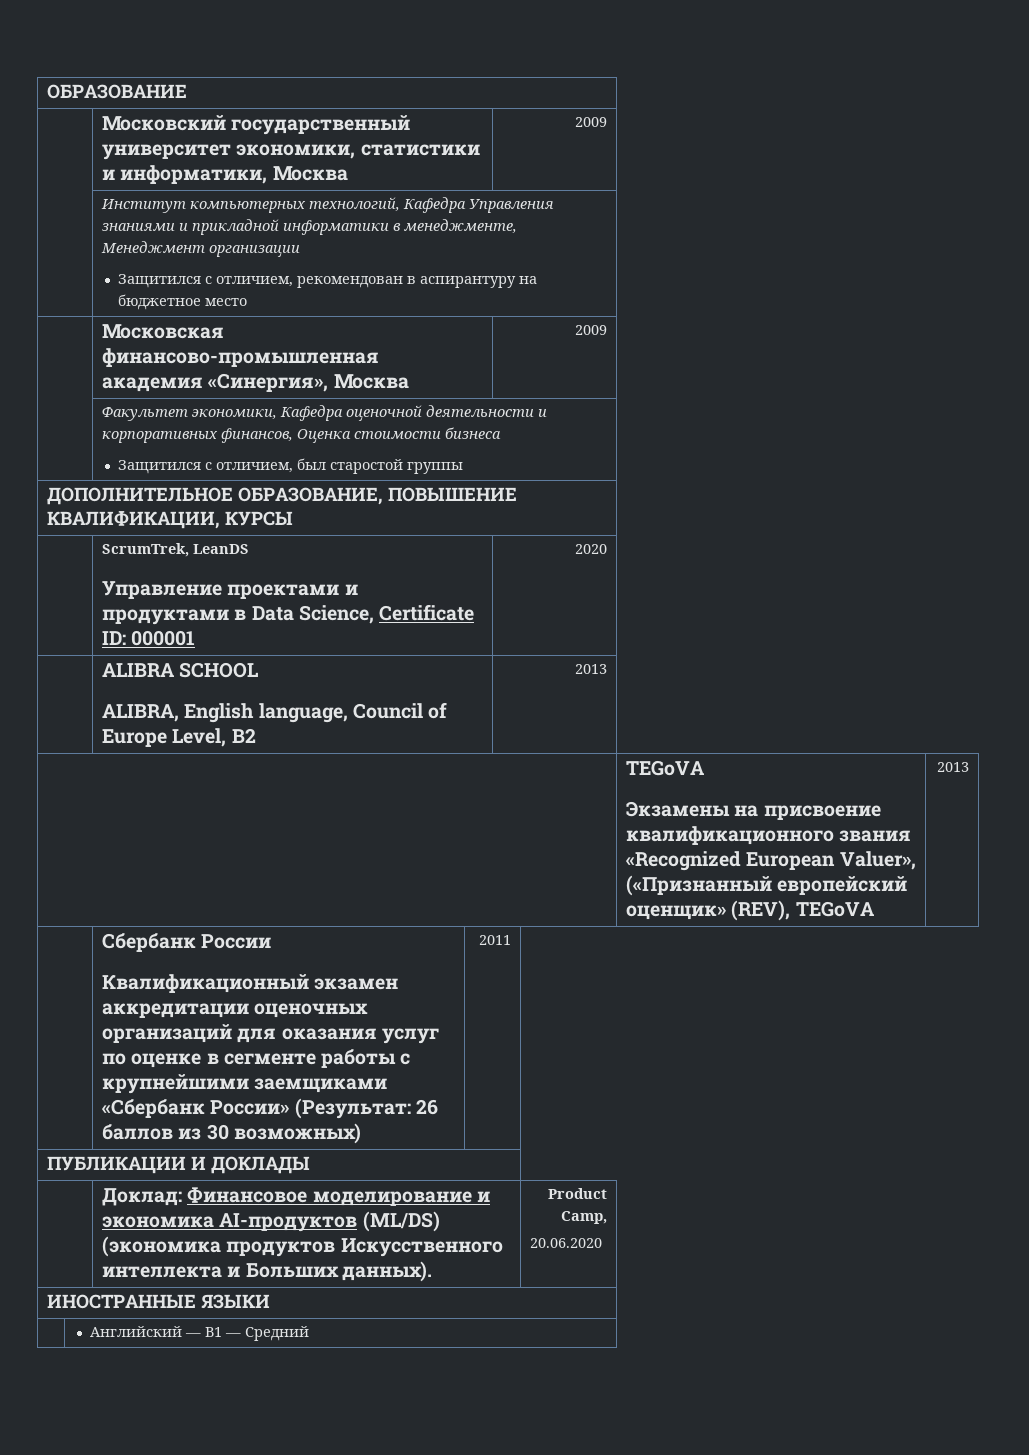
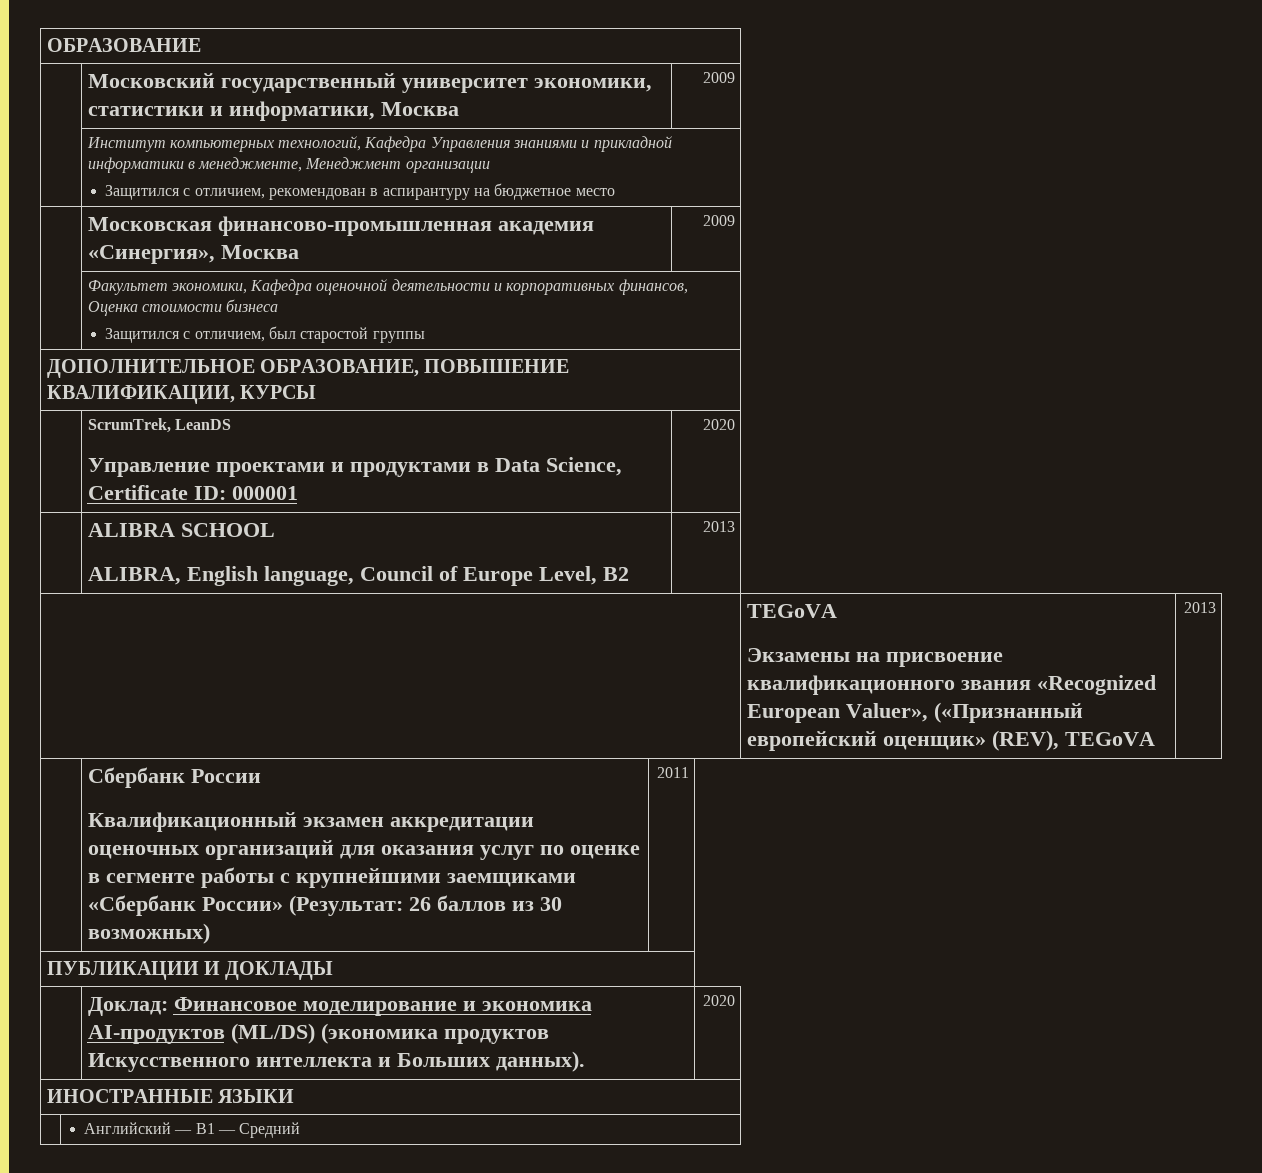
[548,1188,608,1199] [561,1211,608,1224] [529,1238,602,1248] Product Camp, // 20.06.2020 -> [702,995,735,1006] 2020

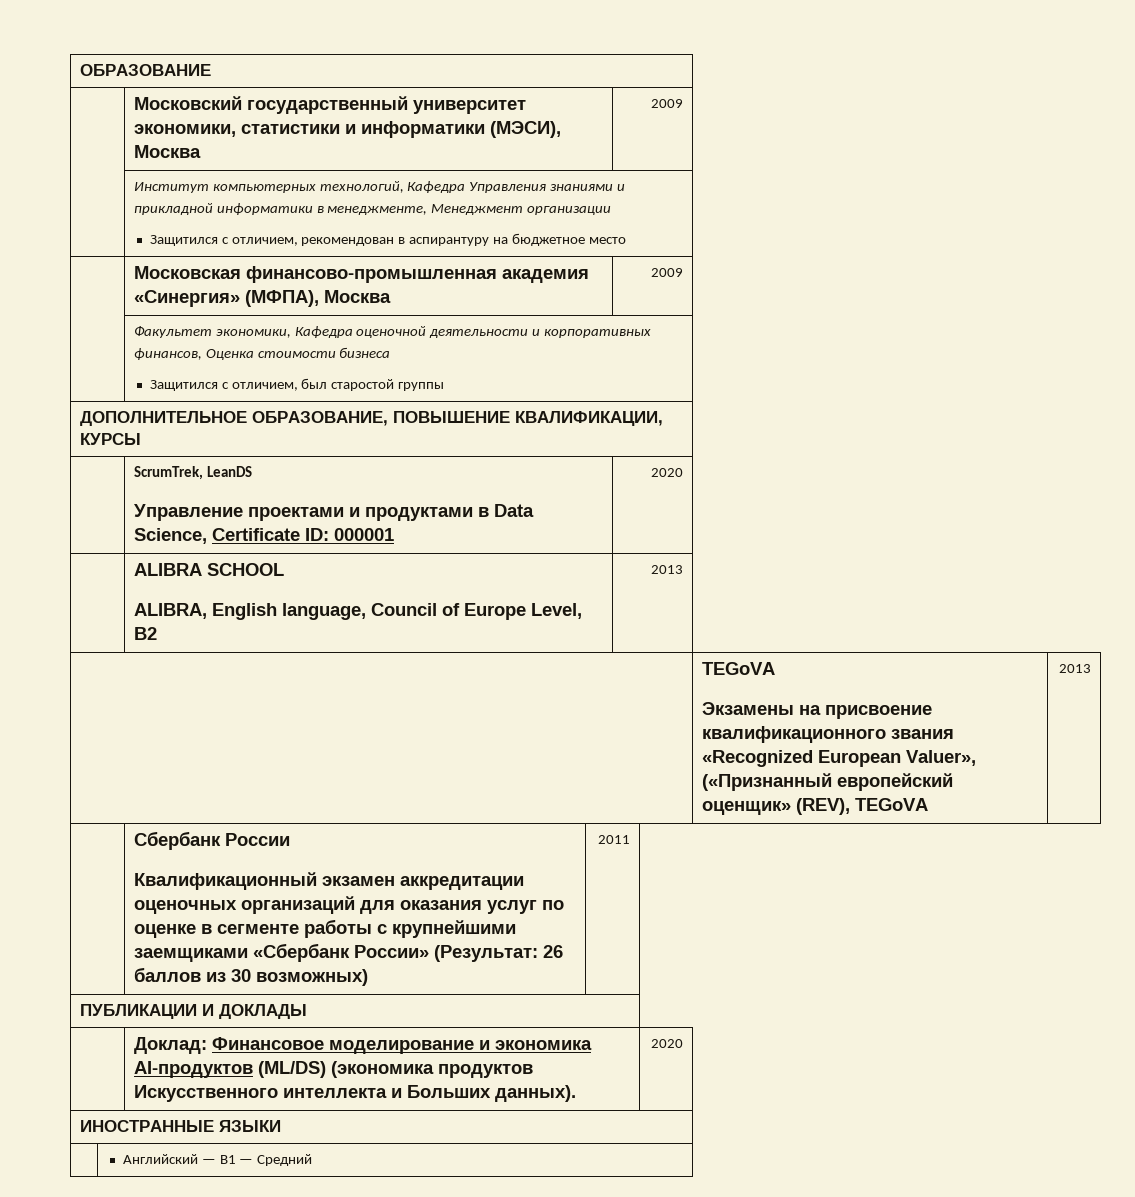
[228,101,375,121] информатики, -> [360,121,561,138] информатики (МЭСИ),
[87,245,215,264] «Синергия», -> [133,290,319,307] «Синергия» (МФПА),

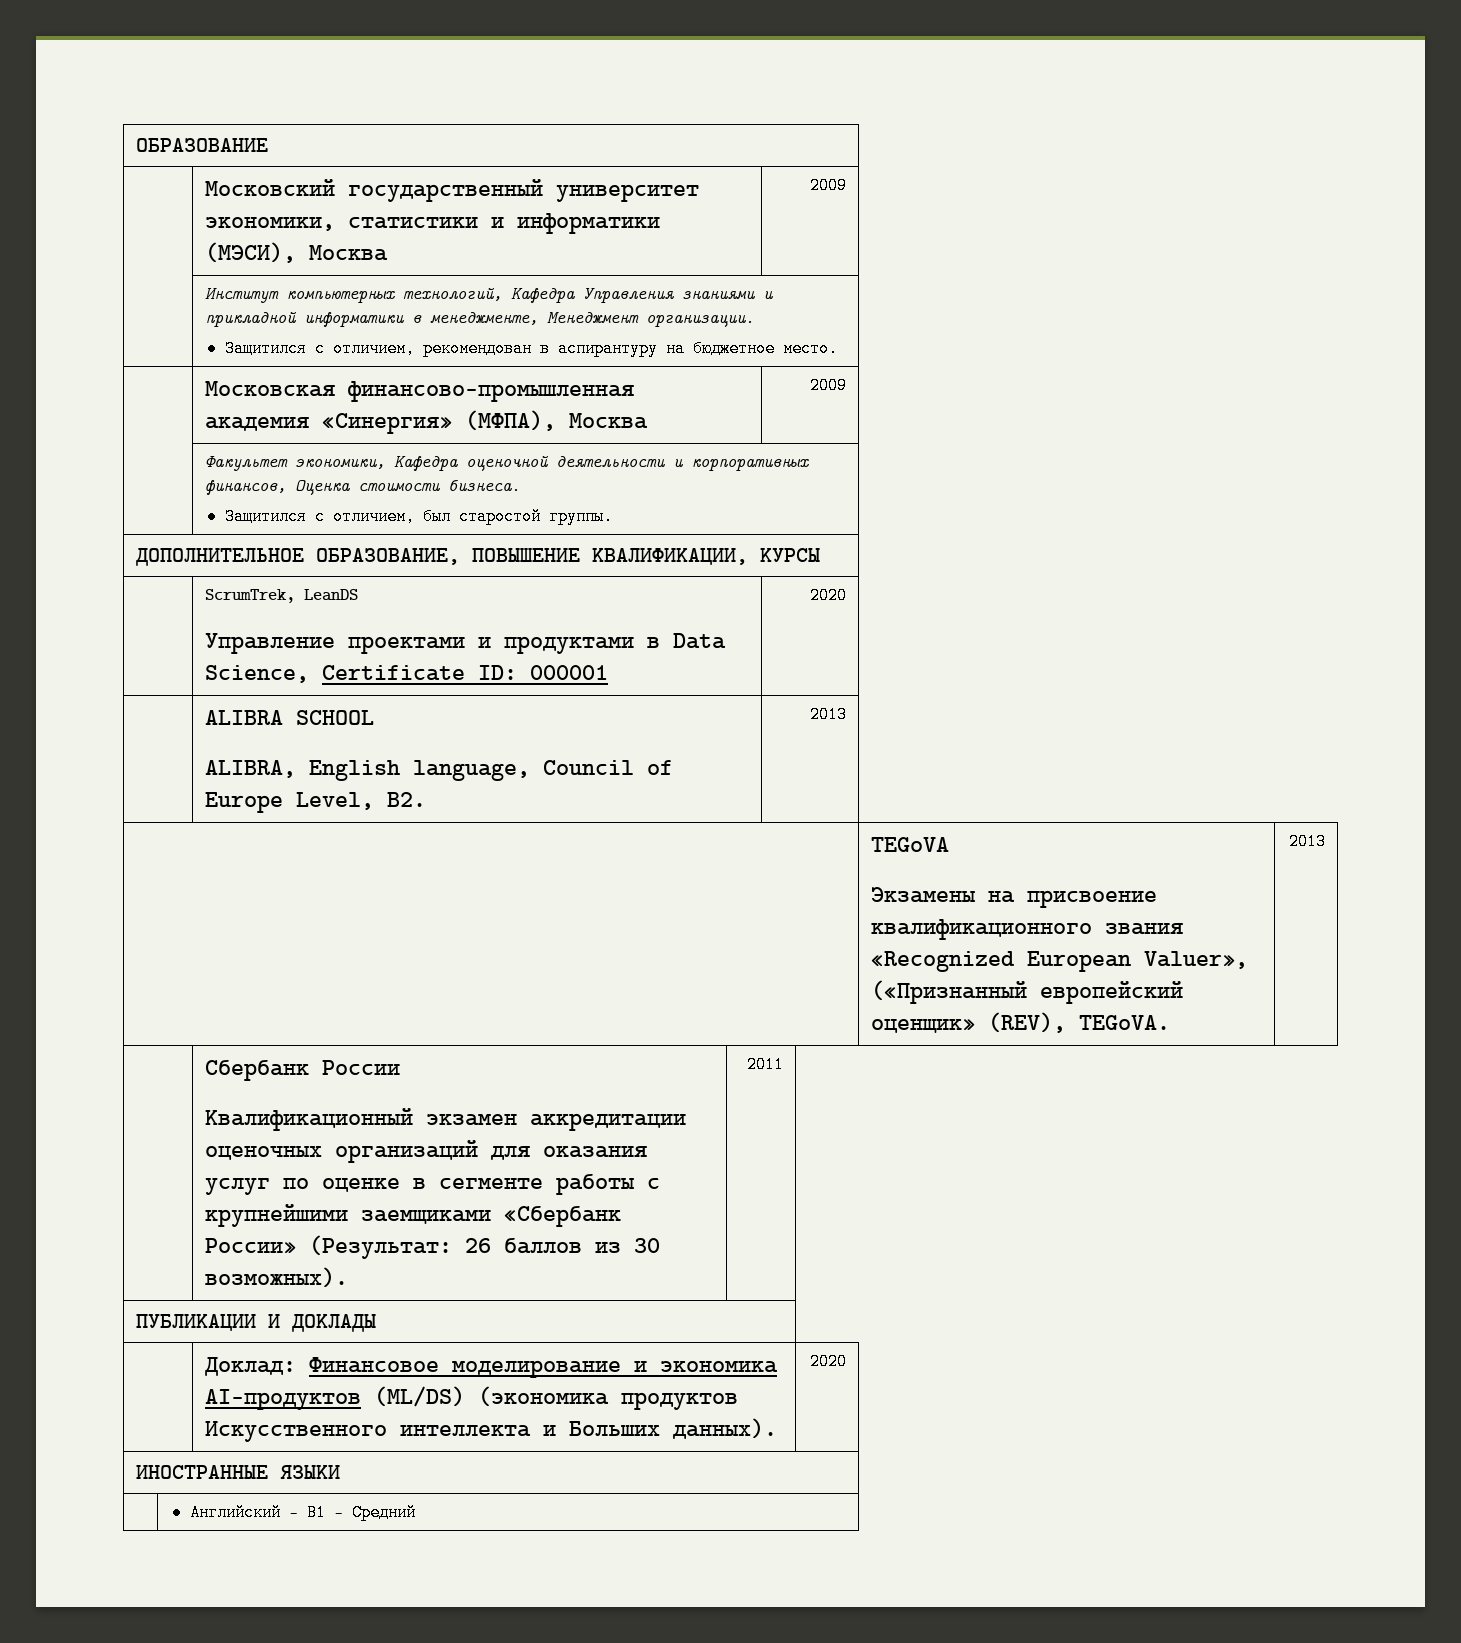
[527,206,612,215] организации -> [645,314,754,327] организации.
[588,237,626,244] место -> [782,340,838,357] место.
[339,347,391,358] бизнеса -> [447,480,520,491] бизнеса.
[398,382,445,391] группы -> [548,508,613,525] группы.
[133,627,157,640] B2 -> [386,792,426,807] B2.
[854,798,928,811] TEGoVA -> [1078,1015,1170,1030] TEGoVA.
[255,969,368,986] возможных) -> [204,1267,348,1288] возможных).

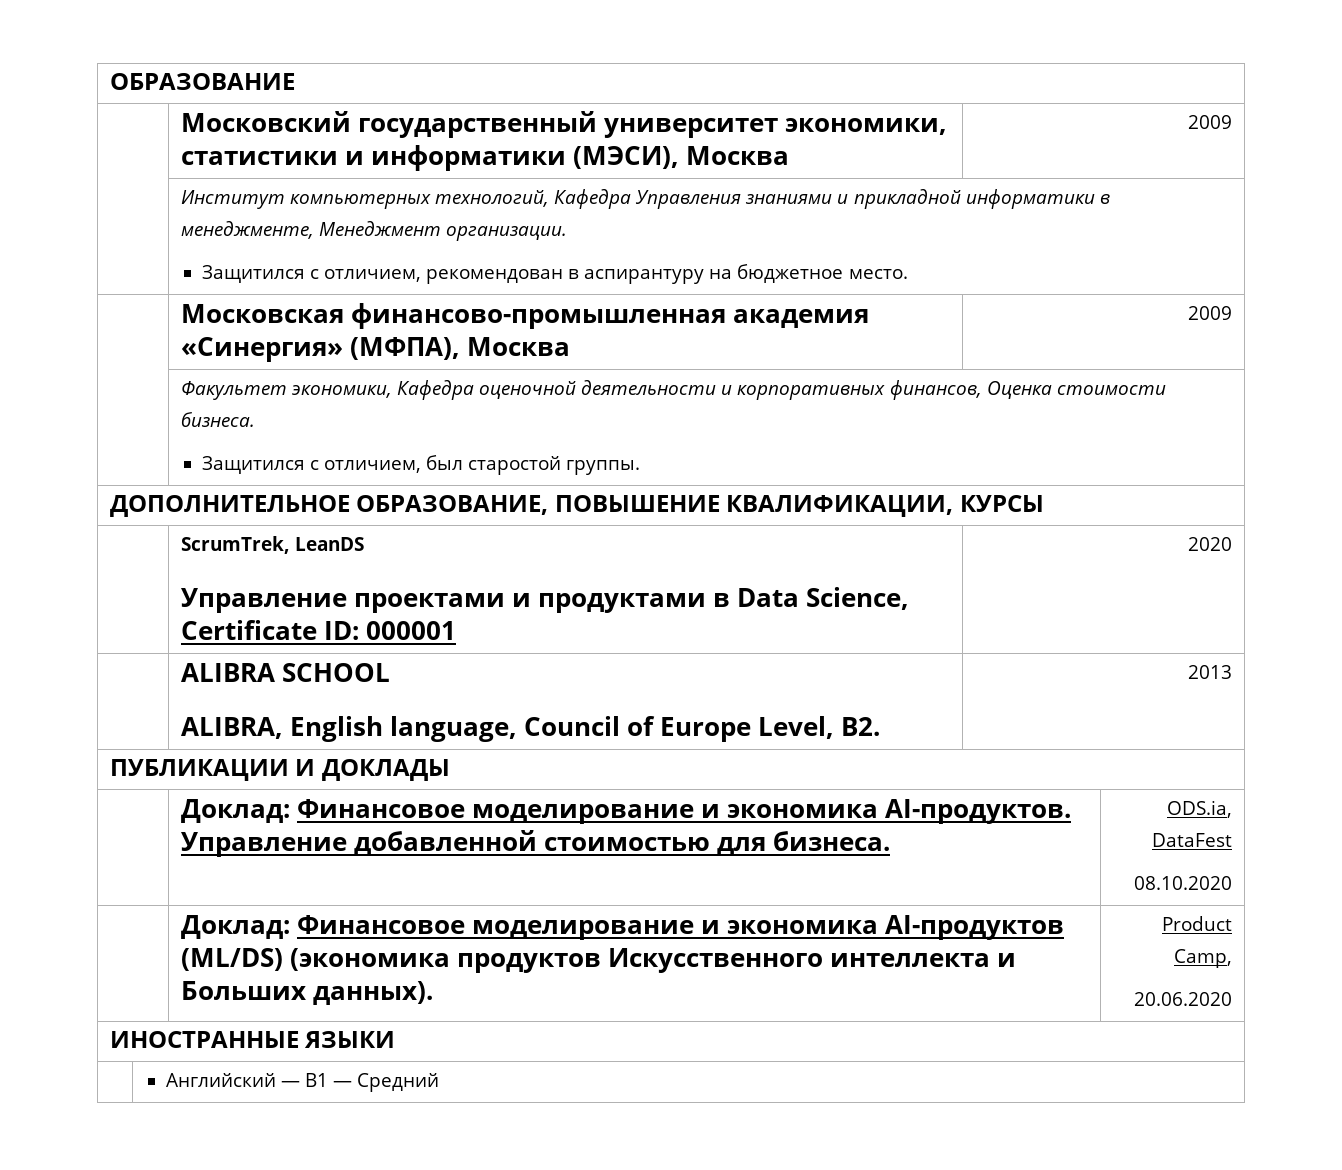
[870,837,949,852] [870,887,1157,908] [870,919,1183,940] [870,951,1248,972] [870,980,1183,1004] [870,1012,1170,1033] [1289,833,1327,850] [204,1060,400,1081] [204,1108,686,1131] [204,1140,647,1163] [204,1174,660,1195] [204,1204,621,1227] [204,1235,660,1259] [204,1267,348,1288] [747,1056,785,1073] [135,1314,376,1332] | TEGoVA // Экзамены на присвоение квалификационного звания «Recognized European Valuer», («Признанный европейский оценщик» (REV), TEGoVA. | 2013 // | Сбербанк России // Квалификационный экзамен аккредитации оценочных организаций для оказания услуг по оценке в сегменте работы с крупнейшими заемщиками «Сбербанк России» (Результат: 26 баллов из 30 возможных). | 2011 // ПУБЛИКАЦИИ И ДОКЛАДЫ -> [109,759,450,781] [180,799,1071,824] [180,830,890,857] [1167,800,1233,818] [1152,833,1233,847] [1134,876,1233,890] ПУБЛИКАЦИИ И ДОКЛАДЫ // | Доклад: Финансовое моделирование и экономика AI-продуктов. Управление добавленной стоимостью для бизнеса. | ODS.ia, DataFest // 08.10.2020
[810,1353,848,1370] 2020 -> [1162,916,1233,931] [1174,949,1233,968] [1134,992,1233,1006] Product Camp, // 20.06.2020

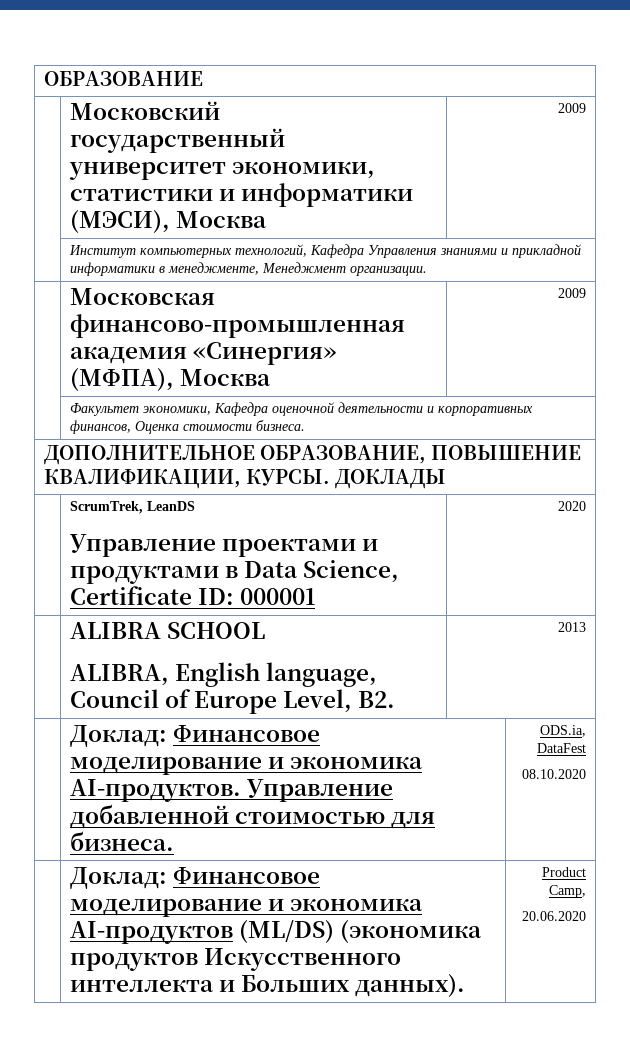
[201,264,908,284] // Защитился с отличием, рекомендован в аспирантуру на бюджетное место. -> (427, 271) none
[201,455,641,475] // Защитился с отличием, был старостой группы. -> (305, 425) none
[959,495,1044,512] КУРСЫ -> [245,469,447,489] КУРСЫ. ДОКЛАДЫ
[109,759,450,781] // ПУБЛИКАЦИИ И ДОКЛАДЫ -> (587, 627) none
[109,1031,396,1048] [165,1073,440,1092] // ИНОСТРАННЫЕ ЯЗЫКИ // | Английский — B1 — Средний -> (587, 916) none

